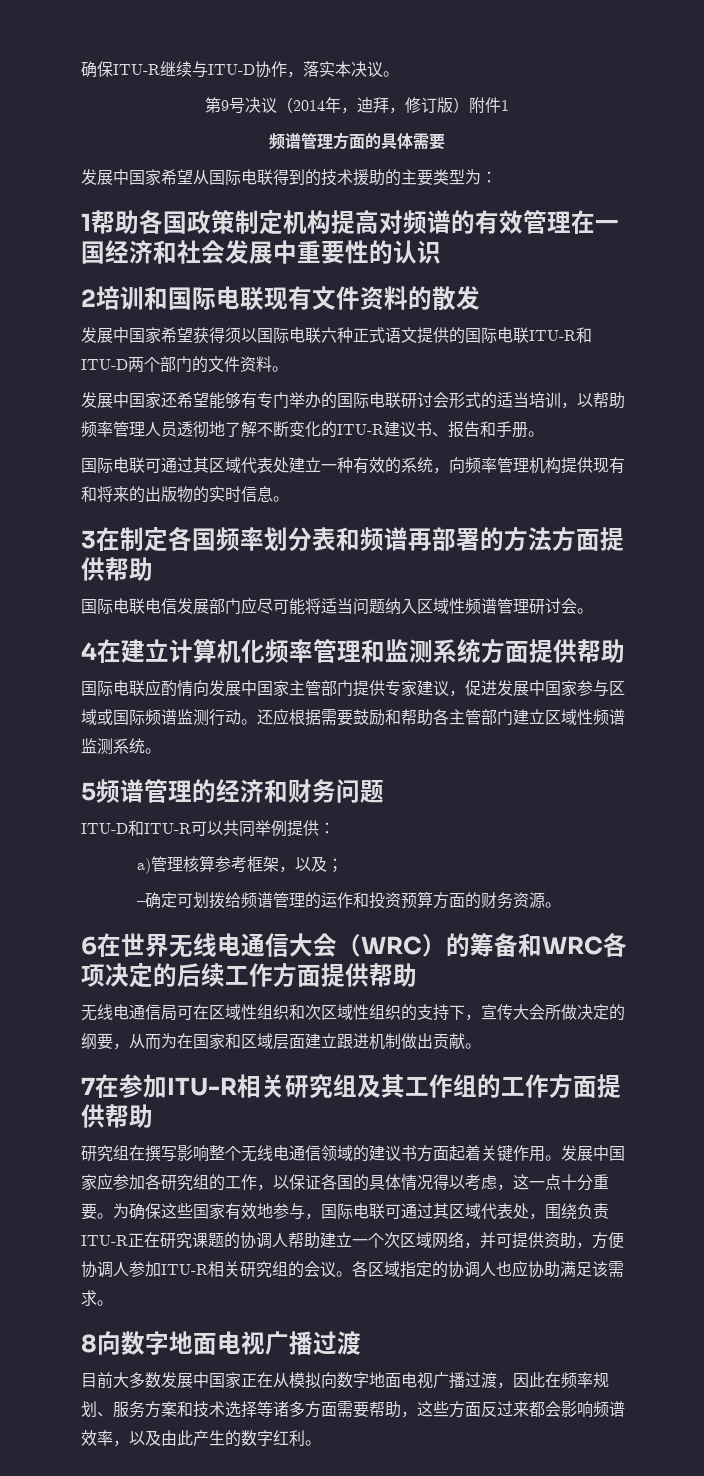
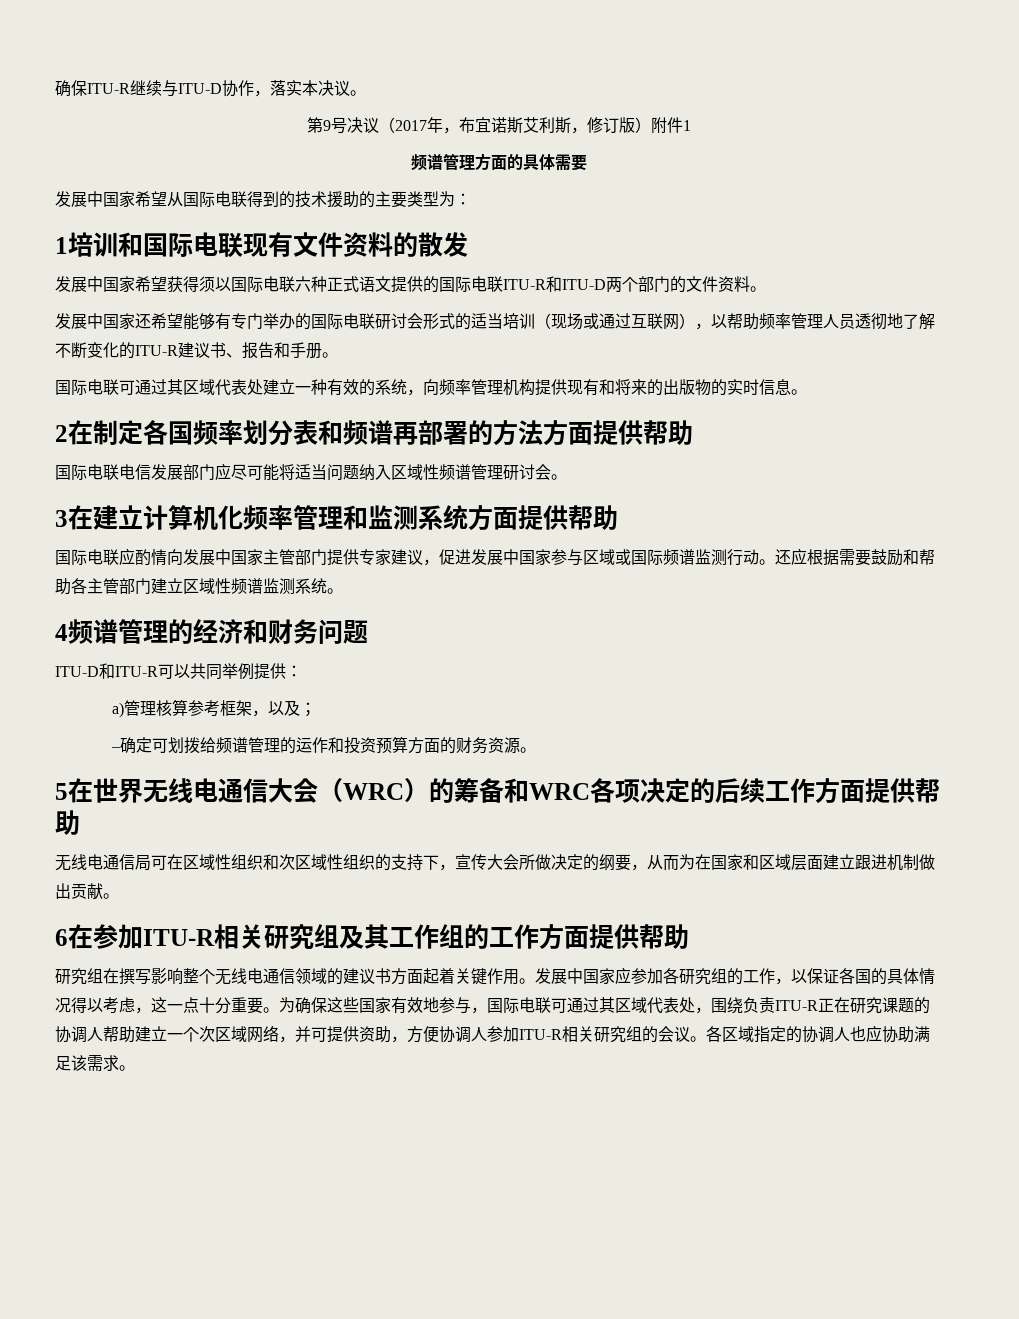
[292,97,389,114] 2014年，迪拜 -> [394,117,571,134] 2017年，布宜诺斯艾利斯
[91,210,619,235] [81,240,441,264] [81,289,96,307] 帮助各国政策制定机构提高对频谱的有效管理在一国经济和社会发展中重要性的认识 // 2 -> (68, 245) none
(561, 400) none -> [535,313,695,330] （现场或通过互联网）
[81,530,96,549] 3 -> [55,425,68,442] 2
[81,642,97,660] 4 -> [55,510,68,527] 3
[81,782,96,801] 5 -> [55,624,68,641] 4
[81,936,97,955] 6 -> [55,783,68,800] 5
[81,1077,95,1095] 7 -> [55,929,68,946] 6
[81,1331,361,1355] [81,1372,609,1389] [81,1401,625,1418] [81,1430,321,1447] // 8向数字地面电视广播过渡 // 目前大多数发展中国家正在从模拟向数字地面电视广播过渡，因此在频率规划、服务方案和技术选择等诸多方面需要帮助，这些方面反过来都会影响频谱效率，以及由此产生的数字红利。 -> (135, 1068) none

